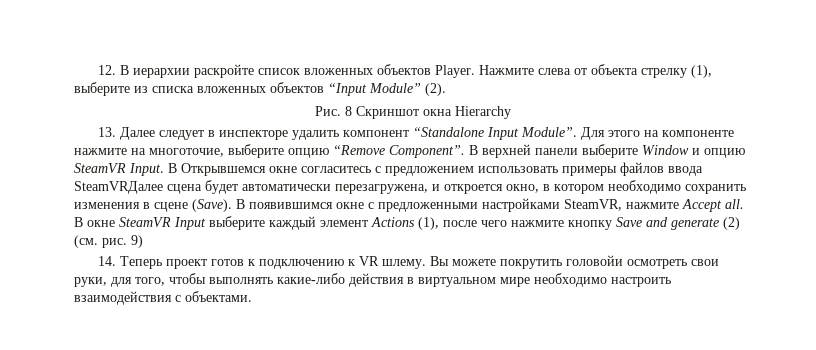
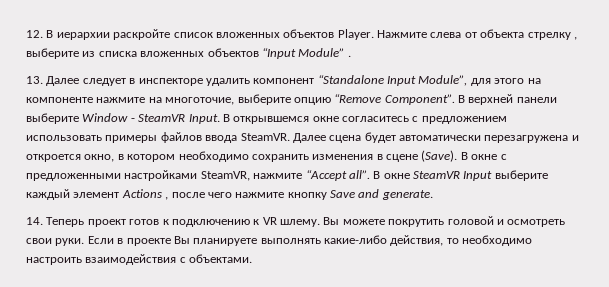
[691,65,713,78] (1), -> [573,37,577,40] ,
[425,83,446,96] [315,106,511,119] (2). // Рис. 8 Скриншот окна Hierarchy -> [347,55,351,57] .
[521,127,606,140] Module”. Для -> [418,75,491,86] Module”, для
[692,148,745,158] и опцию -> [130,118,135,122] -
[181,163,266,176] Открывшемся -> [233,116,310,124] открывшемся
[74,181,163,194] SteamVRДалее -> [240,133,326,143] SteamVR. Далее
[335,184,428,194] перезагружена, -> [484,135,569,143] перезагружена
[249,202,333,209] появившимся -> (468, 156) none
[682,199,744,212] Accept all. -> [305,170,370,181] “Accept all”.
[418,217,439,230] (1), -> [165,197,169,200] ,
[671,217,740,230] [74,235,143,248] generate (2) (см. рис. 9) -> [381,190,433,200] generate.
[566,255,720,269] [74,273,530,287] головойи осмотреть свои руки, для того, чтобы выполнять какие-либо действия в виртуальном мире -> [447,216,566,227] [26,235,459,246] головой и осмотреть свои руки. Если в проекте Вы планируете выполнять какие-либо действия, то

